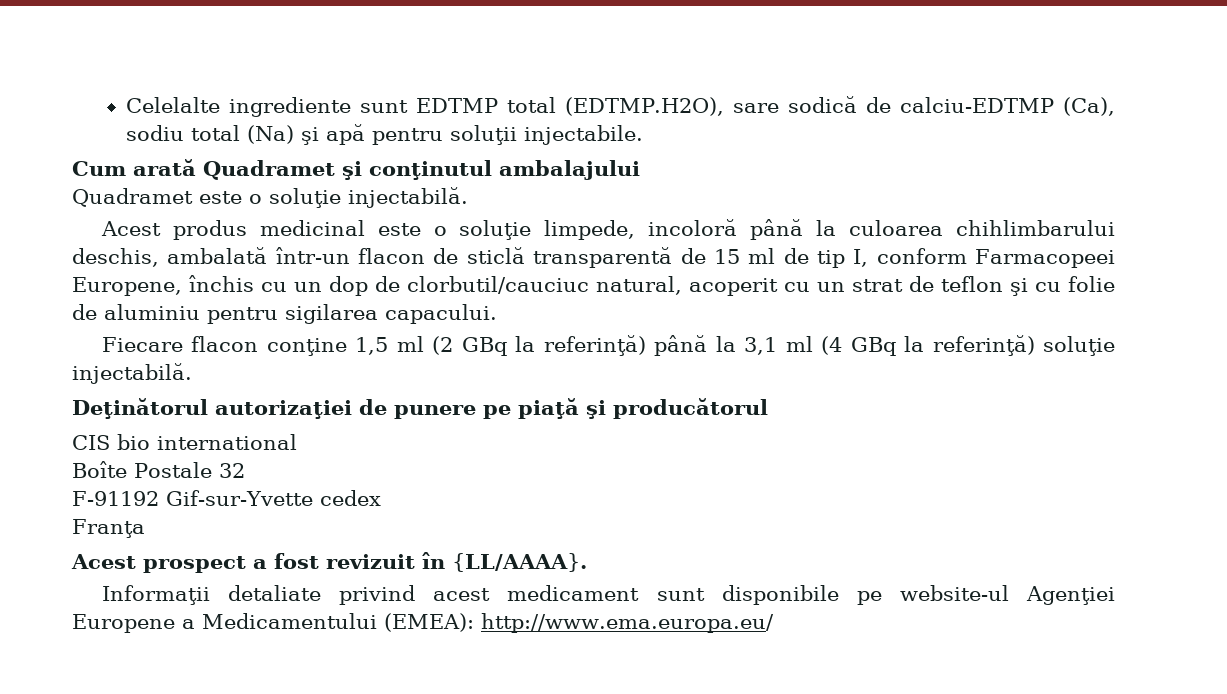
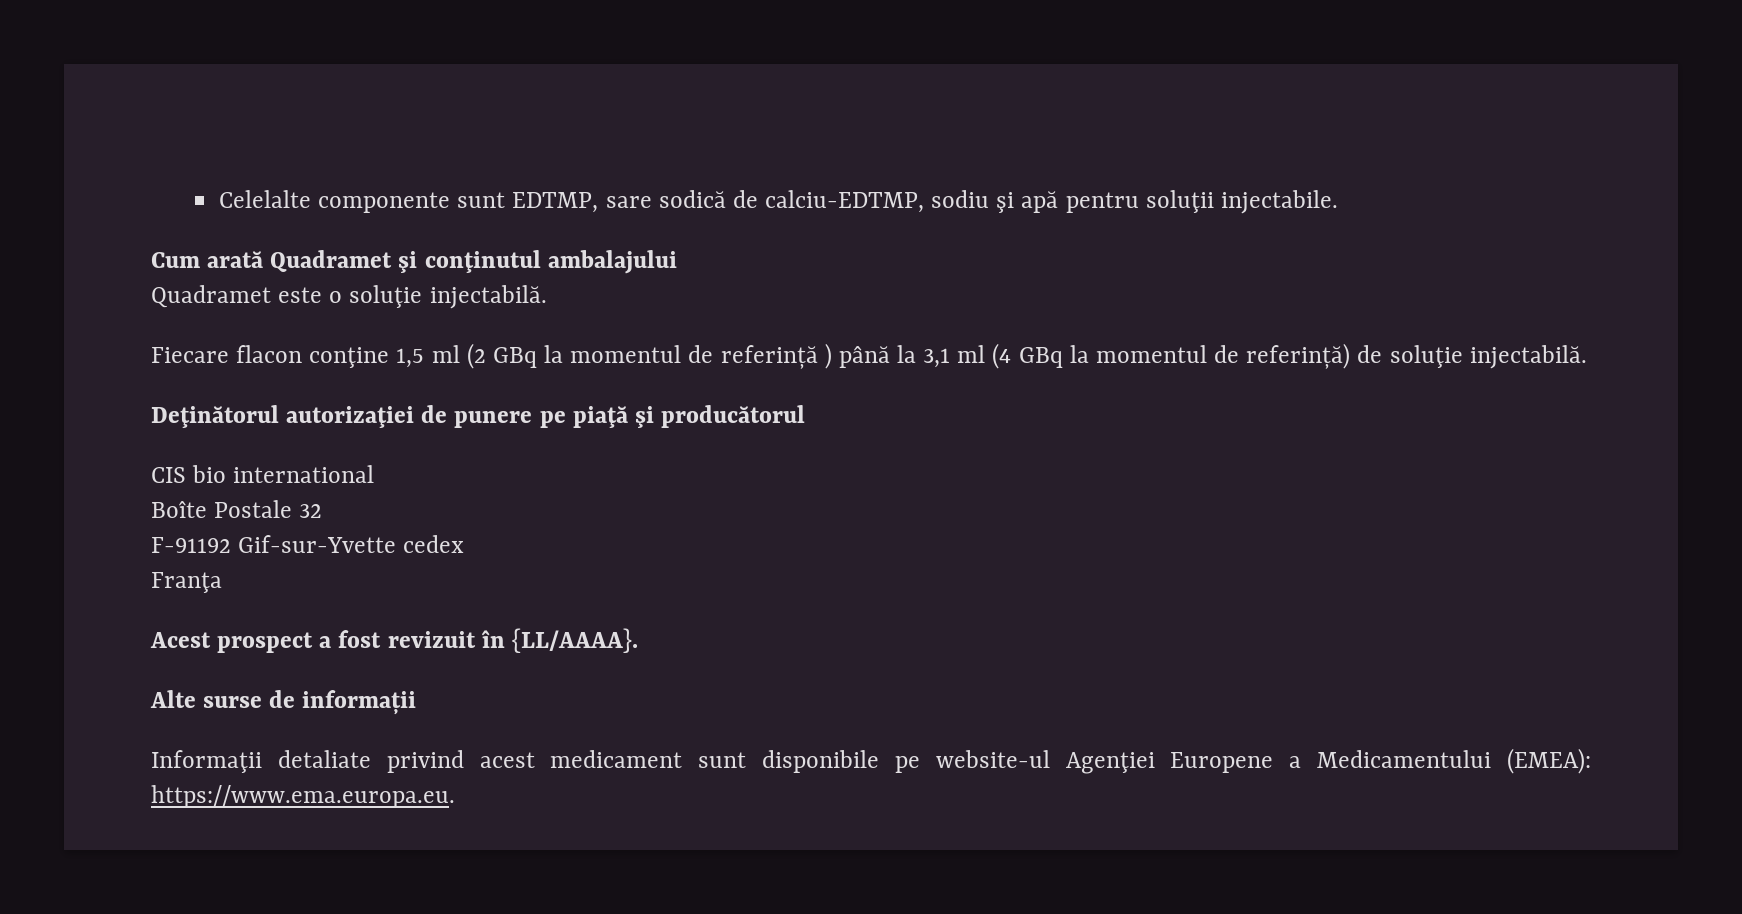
[228,96,1116,117] [125,125,294,144] ingrediente sunt EDTMP total (EDTMP.H2O), sare sodică de calciu-EDTMP (Ca), sodiu total (Na) -> [318,190,990,213] componente sunt EDTMP, sare sodică de calciu-EDTMP, sodiu
[100,219,1115,240] [72,247,1116,268] [72,275,1115,296] [72,304,497,324] // Acest produs medicinal este o soluţie limpede, incoloră până la culoarea chihlimbarului deschis, ambalată într-un flacon de sticlă transparentă de 15 ml de tip I, conform Farmacopeei Europene, închis cu un dop de clorbutil/cauciuc natural, acoperit cu un strat de teflon şi cu folie de aluminiu pentru sigilarea capacului. -> (547, 297) none
[543,335,646,356] referinţă) -> [570,343,832,369] momentul de referință )
[932,335,1035,356] referinţă) -> [1095,343,1383,369] momentul de referință) de
(587, 562) none -> [150,690,417,715] // Alte surse de informații
[481,613,774,633] http://www.ema.europa.eu/ -> [151,785,455,808] https://www.ema.europa.eu.

